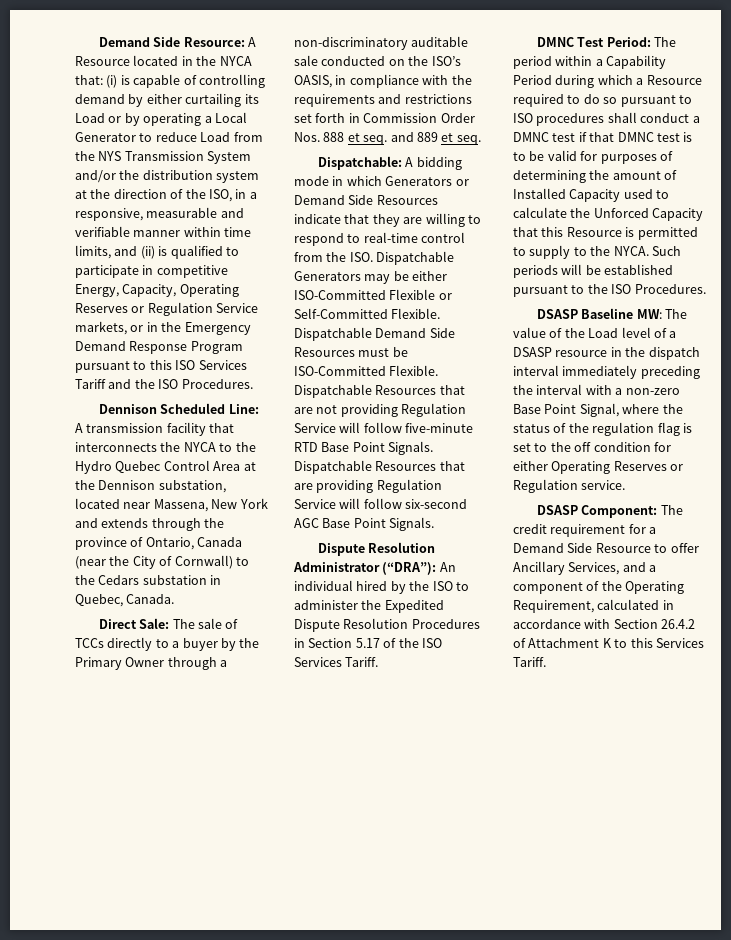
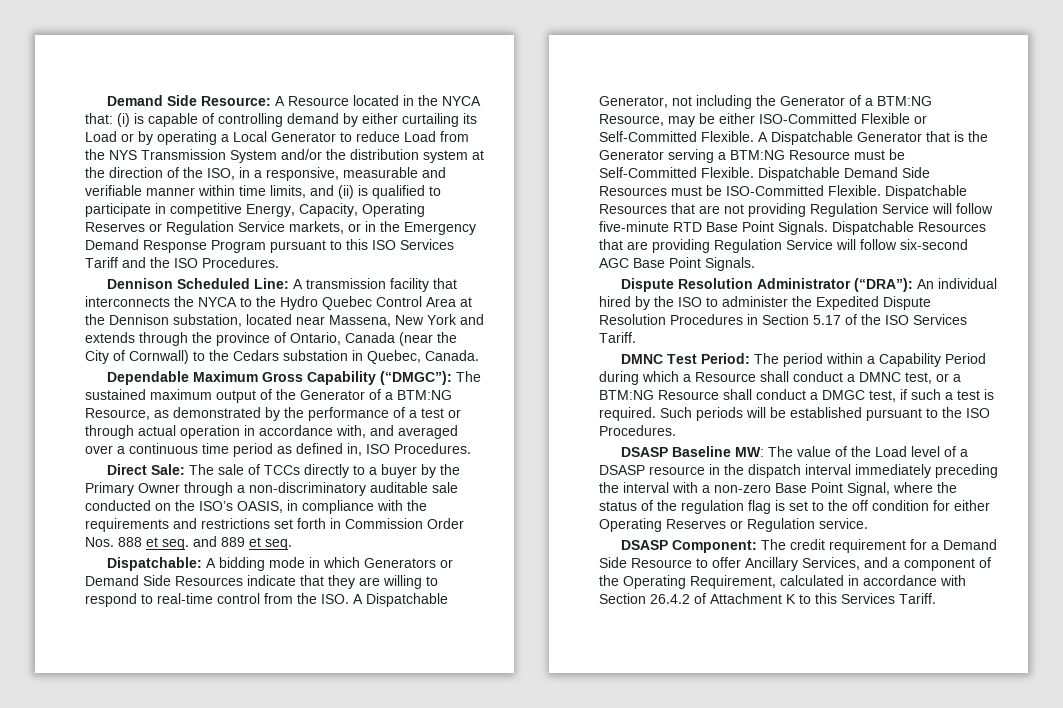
(175, 599) none -> [106,371,481,385] [85,389,452,403] [85,407,461,421] [85,425,458,439] [85,443,471,457] // Dependable Maximum Gross Capability (“DMGC”): The sustained maximum output of the Generator of a BTM:NG Resource, as demonstrated by the performance of a test or through actual operation in accordance with, and averaged over a continuous time period as defined in, ISO Procedures.
[376,251,455,265] [294,271,361,281] Dispatchable Generators -> [353,593,448,607] [599,95,932,109] [599,114,664,126] A Dispatchable Generator, not including the Generator of a BTM:NG Resource,
(441, 313) none -> [758,131,988,145] [599,149,905,163] [599,167,754,178] A Dispatchable Generator that is the Generator serving a BTM:NG Resource must be Self-Committed Flexible.
[513,94,692,107] [513,112,700,126] [513,132,693,142] [513,150,673,164] [513,170,678,183] [513,188,670,202] [513,207,704,221] [513,227,698,240] [513,245,649,259] required to do so pursuant to ISO procedures shall conduct a DMNC test if that DMNC test is to be valid for purposes of determining the amount of Installed Capacity used to calculate the Unforced Capacity that this Resource is permitted to supply to the NYCA. -> [760,371,961,384] [599,389,994,402] [599,407,656,421] shall conduct a DMNC test, or a BTM:NG Resource shall conduct a DMGC test, if such a test is required.

